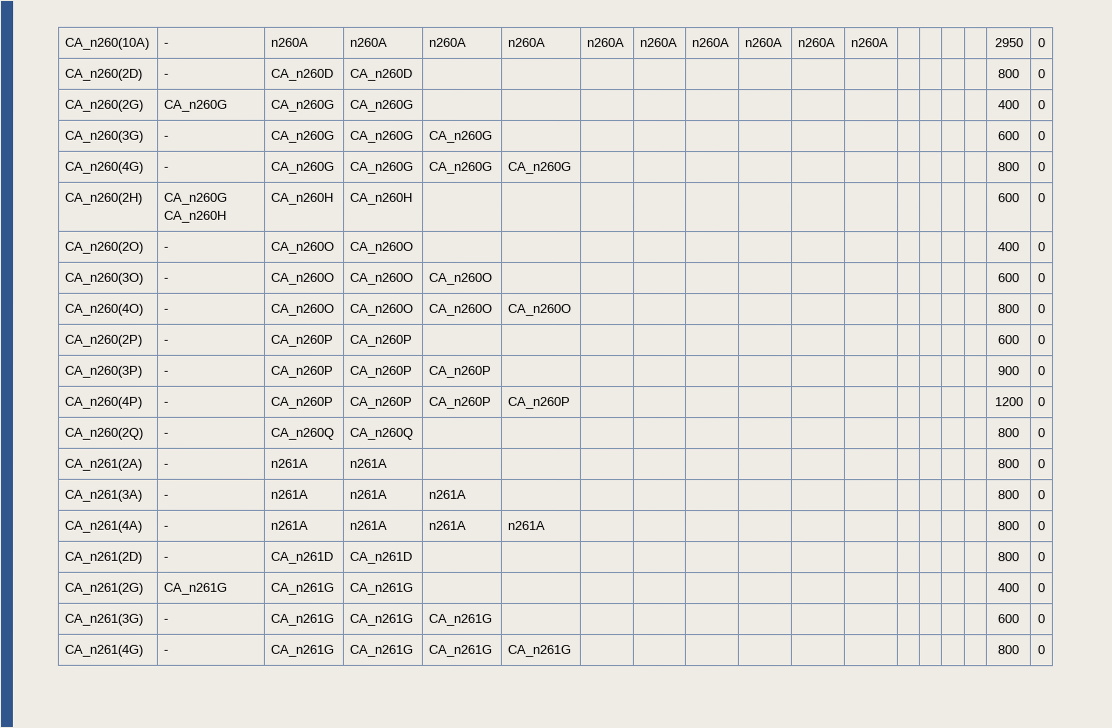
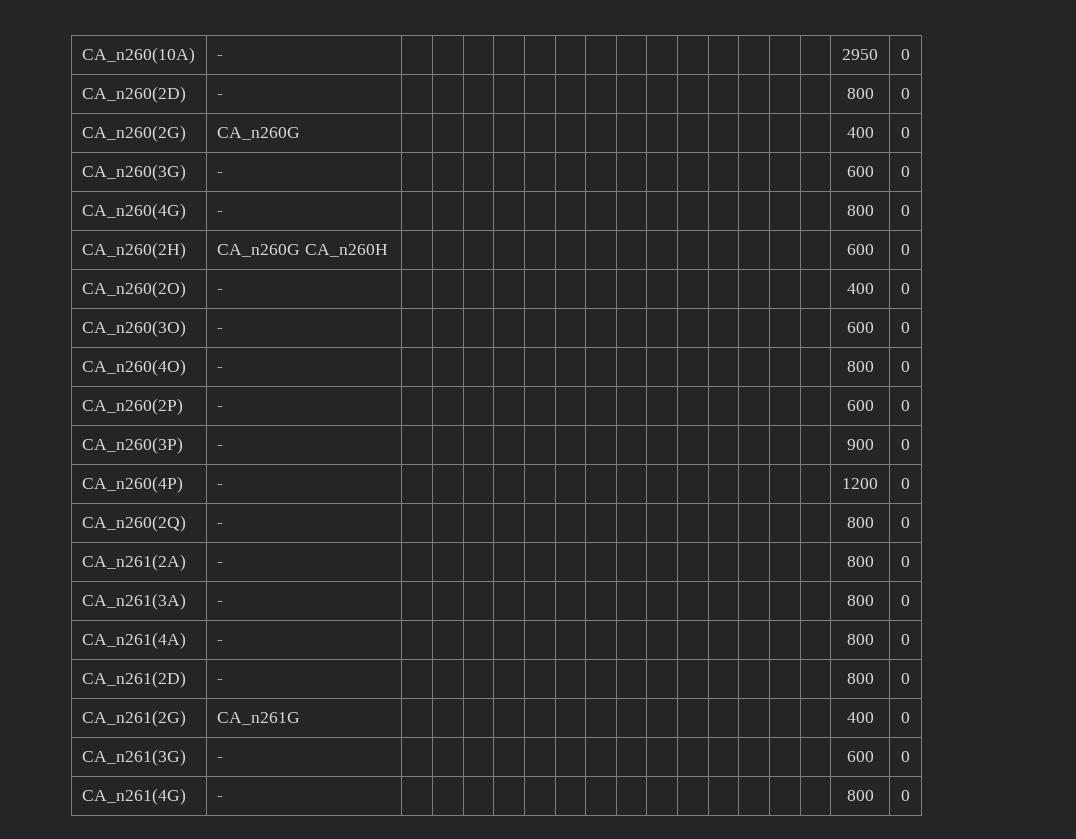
[271,37,310,47] [350,37,389,47] [429,37,468,47] [508,37,547,47] [587,38,626,48] [640,38,679,48] [692,38,731,48] [745,38,784,48] [798,38,837,48] [851,38,890,48] n260A | n260A | n260A | n260A | n260A | n260A | n260A | n260A | n260A | n260A -> (223, 57) | | | | | | | | |
[271,68,335,81] [350,68,414,81] CA_n260D | CA_n260D -> (223, 96) |
[271,99,336,112] [350,99,415,112] CA_n260G | CA_n260G -> (300, 133) |
[271,130,336,143] [350,130,415,143] [429,130,494,143] CA_n260G | CA_n260G | CA_n260G -> (223, 174) | |
[271,161,336,174] [350,161,415,174] [429,161,494,174] [508,161,573,175] CA_n260G | CA_n260G | CA_n260G | CA_n260G -> (223, 213) | | |
[271,192,335,205] [350,192,414,205] CA_n260H | CA_n260H -> (388, 250) |
[271,241,336,254] [350,241,415,254] CA_n260O | CA_n260O -> (223, 291) |
[271,272,336,285] [350,272,415,285] [429,272,494,285] CA_n260O | CA_n260O | CA_n260O -> (223, 330) | |
[271,303,336,316] [350,303,415,316] [429,303,494,316] [508,303,573,317] CA_n260O | CA_n260O | CA_n260O | CA_n260O -> (223, 369) | | |
[271,334,335,347] [350,334,414,347] CA_n260P | CA_n260P -> (223, 408) |
[270,365,334,378] [349,365,413,378] [428,365,492,378] CA_n260P | CA_n260P | CA_n260P -> (223, 447) | |
[270,396,334,409] [349,396,413,409] [428,396,492,409] [507,396,571,410] CA_n260P | CA_n260P | CA_n260P | CA_n260P -> (223, 486) | | |
[270,427,335,440] [349,427,414,440] CA_n260Q | CA_n260Q -> (223, 525) |
[270,458,309,468] [349,458,388,468] n261A | n261A -> (223, 564) |
[270,489,309,499] [349,489,388,499] [428,489,467,499] n261A | n261A | n261A -> (223, 603) | |
[270,520,309,530] [349,520,388,530] [428,520,467,530] [507,520,546,530] n261A | n261A | n261A | n261A -> (223, 642) | | |
[270,551,334,564] [349,551,413,564] CA_n261D | CA_n261D -> (223, 681) |
[270,582,335,595] [349,582,414,595] CA_n261G | CA_n261G -> (300, 718) |
[270,613,335,626] [349,613,414,626] [428,613,493,626] CA_n261G | CA_n261G | CA_n261G -> (223, 759) | |
[270,644,335,657] [349,644,414,657] [428,644,493,657] [507,644,572,658] CA_n261G | CA_n261G | CA_n261G | CA_n261G -> (223, 798) | | |

